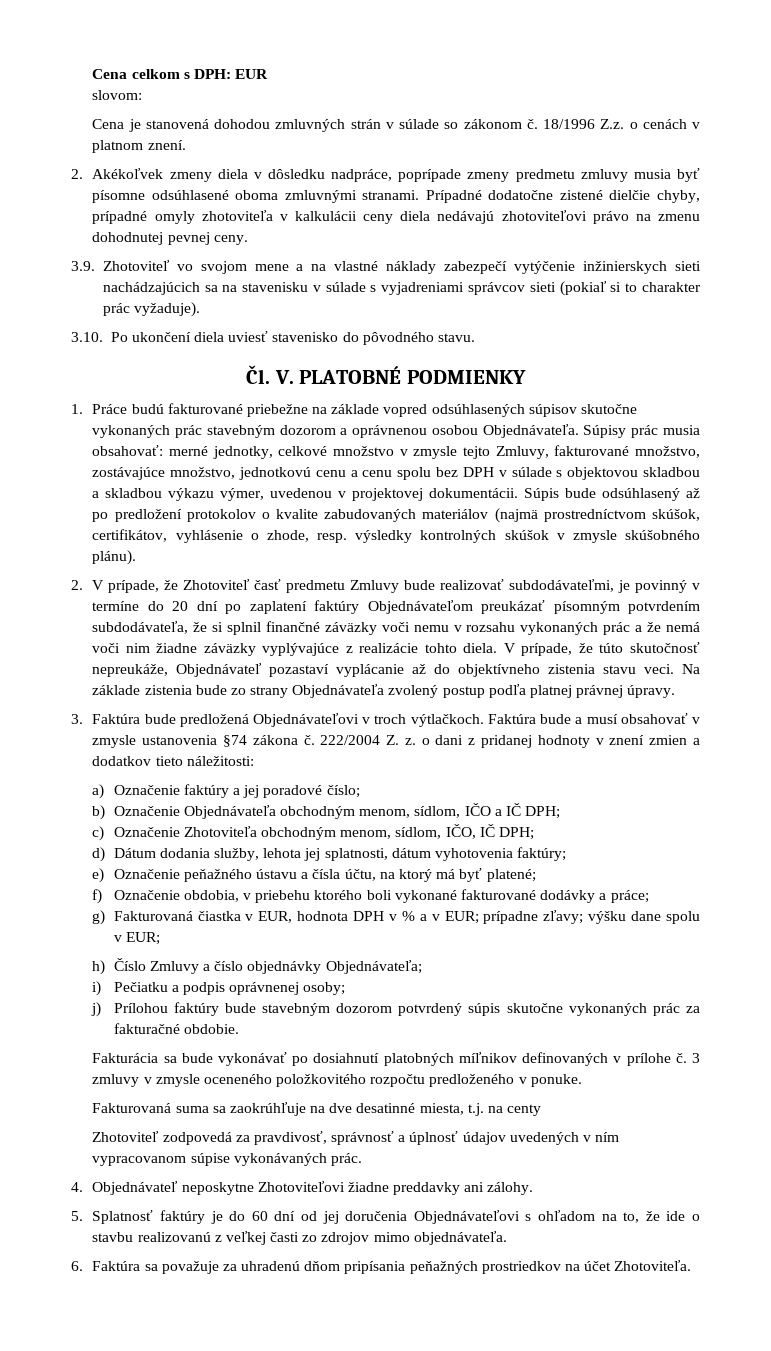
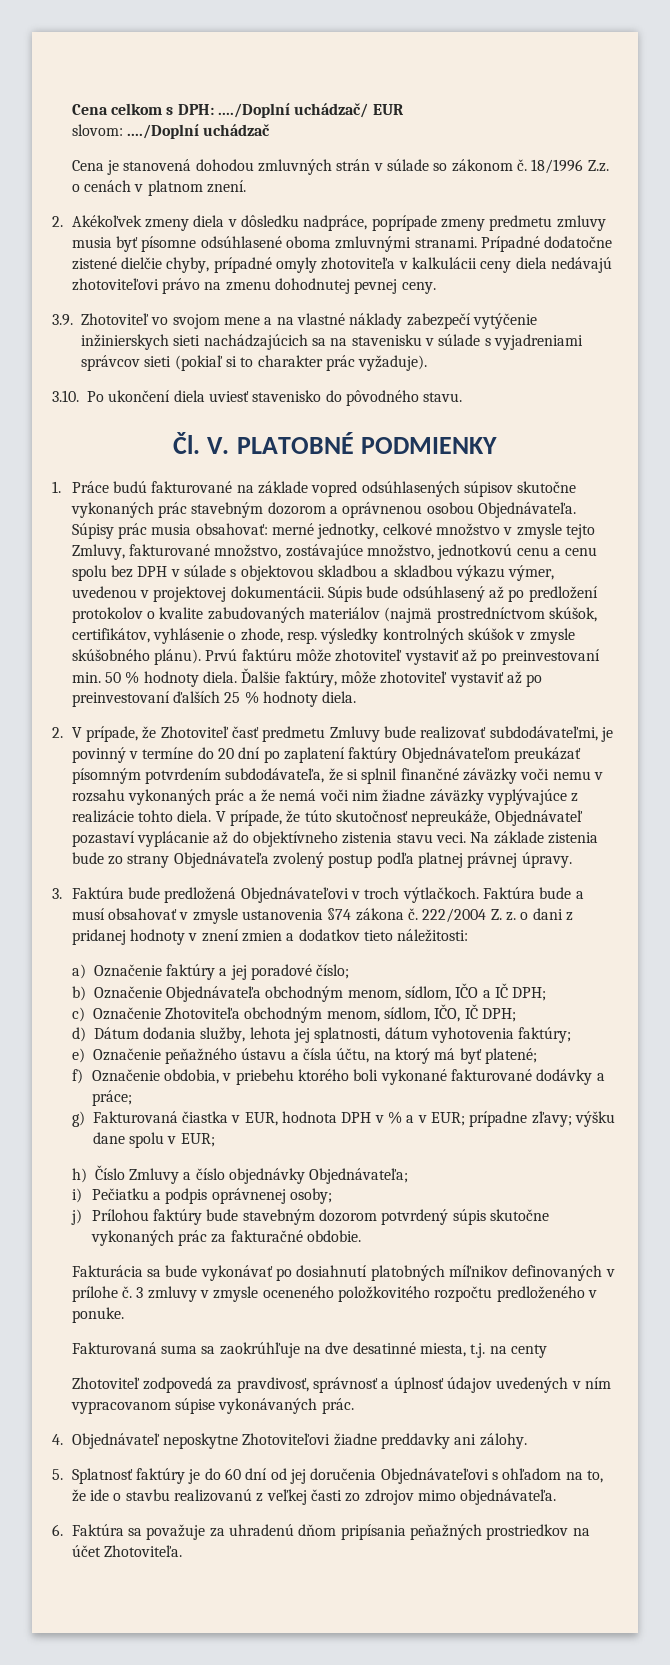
(231, 74) none -> [218,103,369,118] ..../Doplní uchádzač/
(143, 95) none -> [127,124,271,139] ..../Doplní uchádzač
[246,404,308,417] priebežne -> (233, 487) none
(137, 557) none -> [205,649,600,665] [71,668,543,687] [71,691,357,707] Prvú faktúru môže zhotoviteľ vystaviť až po preinvestovaní min. 50 % hodnoty diela. Ďalšie faktúry, môže zhotoviteľ vystaviť až po preinvestovaní ďalších 25 % hodnoty diela.

